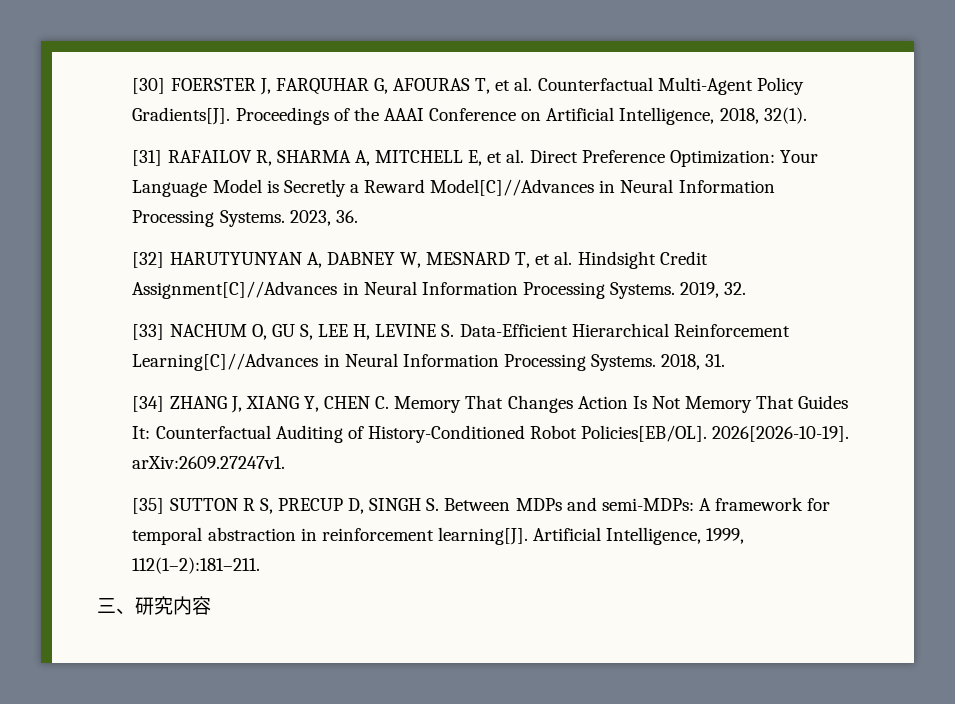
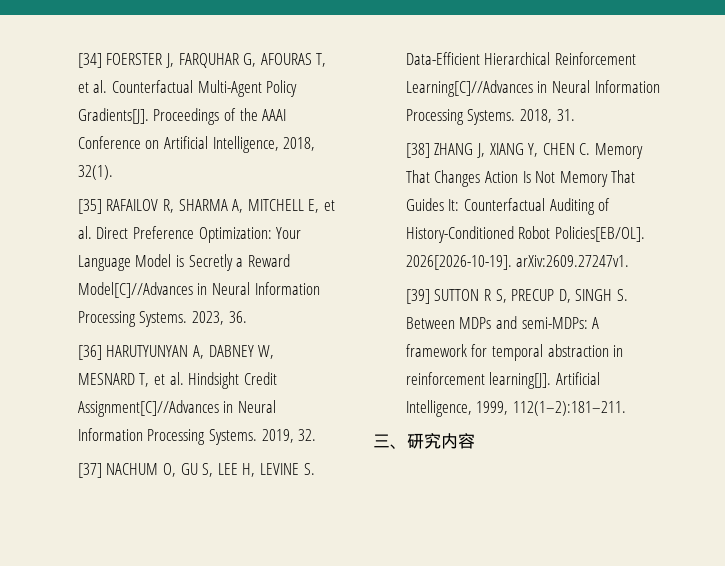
[132,78,166,94] [30] -> [77,53,102,68] [34]
[132,150,163,166] [31] -> [77,199,102,214] [35]
[132,252,165,268] [32] -> [77,345,102,360] [36]
[132,324,165,340] [33] -> [77,463,102,478] [37]
[132,396,165,412] [34] -> [405,143,430,158] [38]
[132,498,165,514] [35] -> [405,289,430,304] [39]

